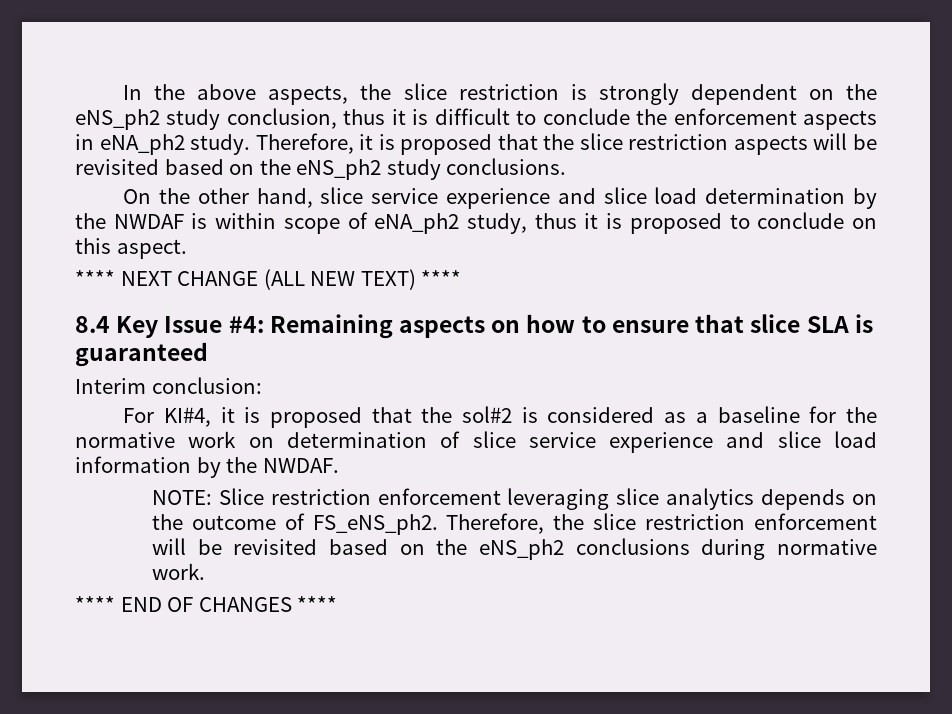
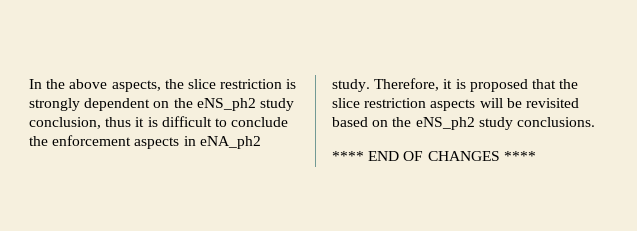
[123,187,878,209] [75,212,877,234] [75,238,187,259] [75,269,462,290] [75,314,873,339] [75,342,208,367] [75,377,262,394] [123,406,878,428] [75,431,877,453] [75,456,339,478] [151,488,878,510] [151,513,878,535] [151,538,877,560] [151,563,205,580] // On the other hand, slice service experience and slice load determination by the NWDAF is within scope of eNA_ph2 study, thus it is proposed to conclude on this aspect. // **** NEXT CHANGE (ALL NEW TEXT) **** // 8.4 Key Issue #4: Remaining aspects on how to ensure that slice SLA is guaranteed // Interim conclusion: // For KI#4, it is proposed that the sol#2 is considered as a baseline for the normative work on determination of slice service experience and slice load information by the NWDAF. // NOTE: Slice restriction enforcement leveraging slice analytics depends on the outcome of FS_eNS_ph2. Therefore, the slice restriction enforcement will be revisited based on the eNS_ph2 conclusions during normative work. -> (595, 122) none

